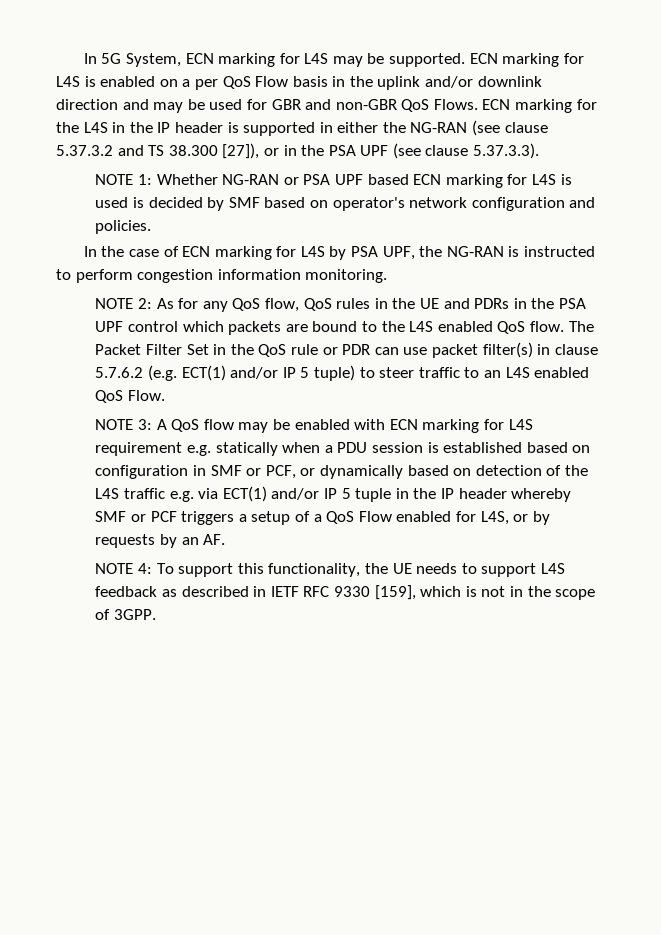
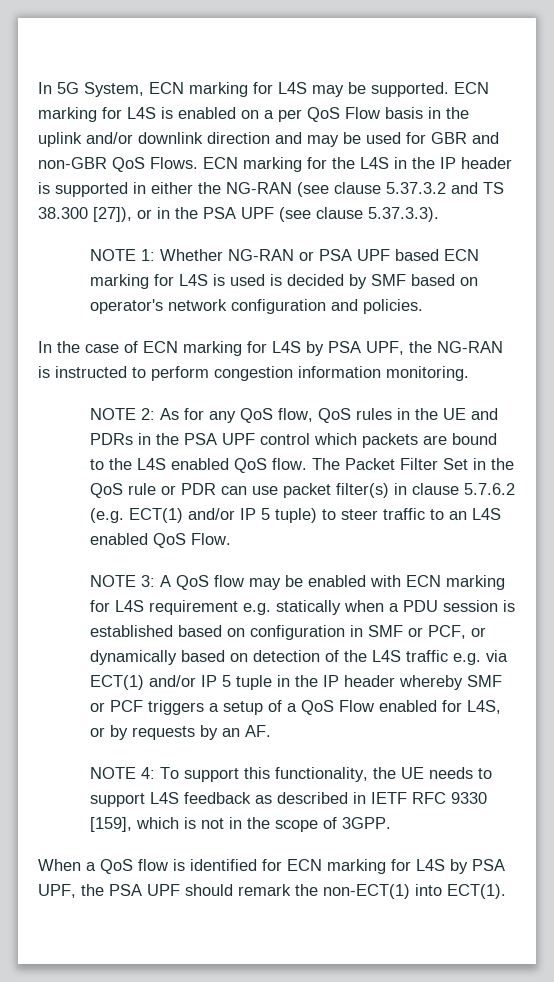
(157, 614) none -> [38,859,505,874] [38,884,506,899] // When a QoS flow is identified for ECN marking for L4S by PSA UPF, the PSA UPF should remark the non-ECT(1) into ECT(1).

